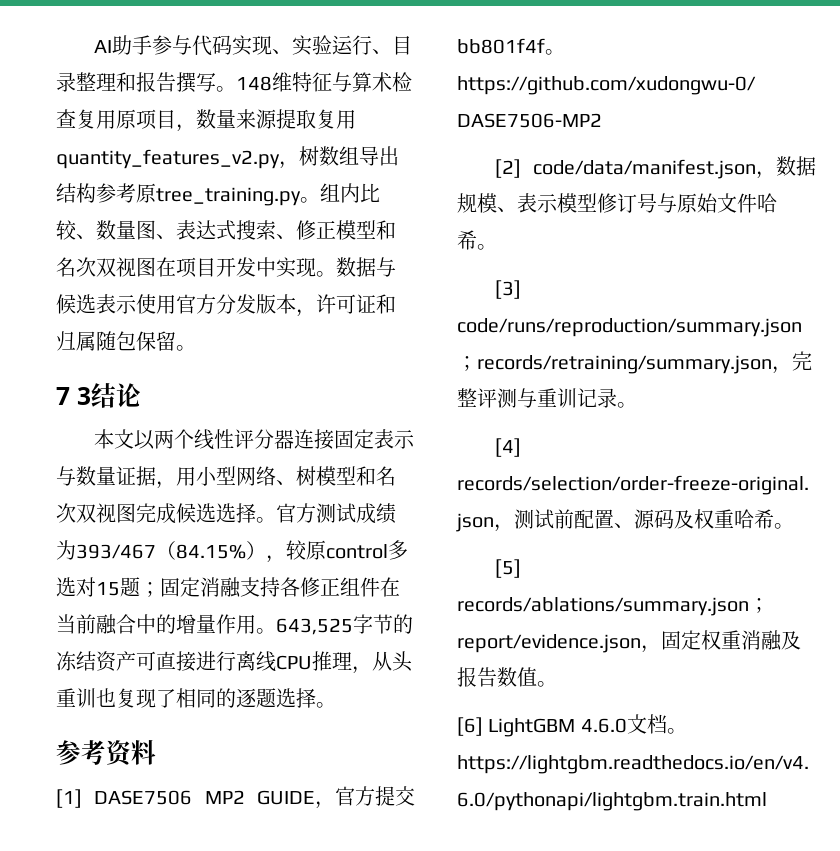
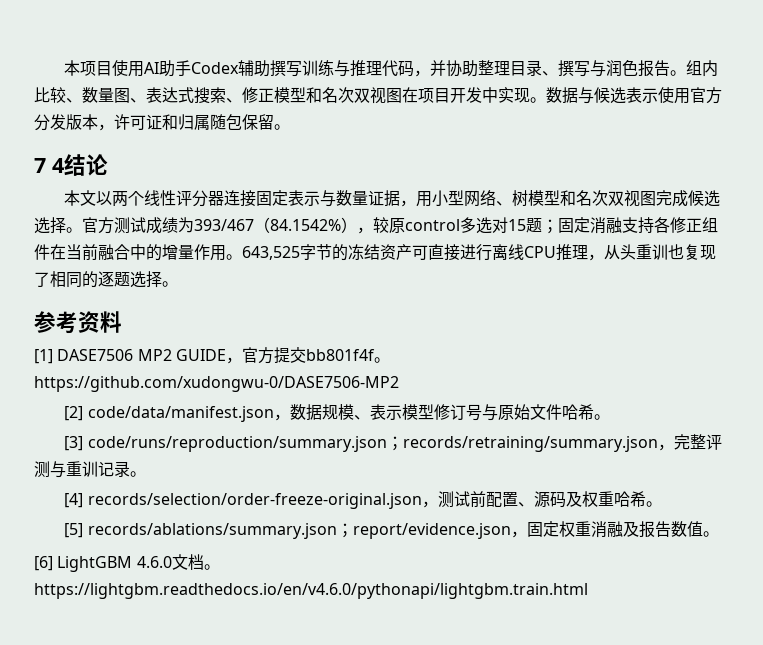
[93,35,412,56] [56,72,412,93] [56,109,356,132] [56,146,399,169] [56,183,301,206] AI助手参与代码实现、实验运行、目录整理和报告撰写。148维特征与算术检查复用原项目，数量来源提取复用quantity_features_v2.py，树数组导出结构参考原tree_training.py -> [64,60,671,77] 本项目使用AI助手Codex辅助撰写训练与推理代码，并协助整理目录、撰写与润色报告
[76,387,91,405] 3 -> [52,158,64,173] 4
[176,544,246,559] 84.15% -> [270,219,341,231] 84.1542%

